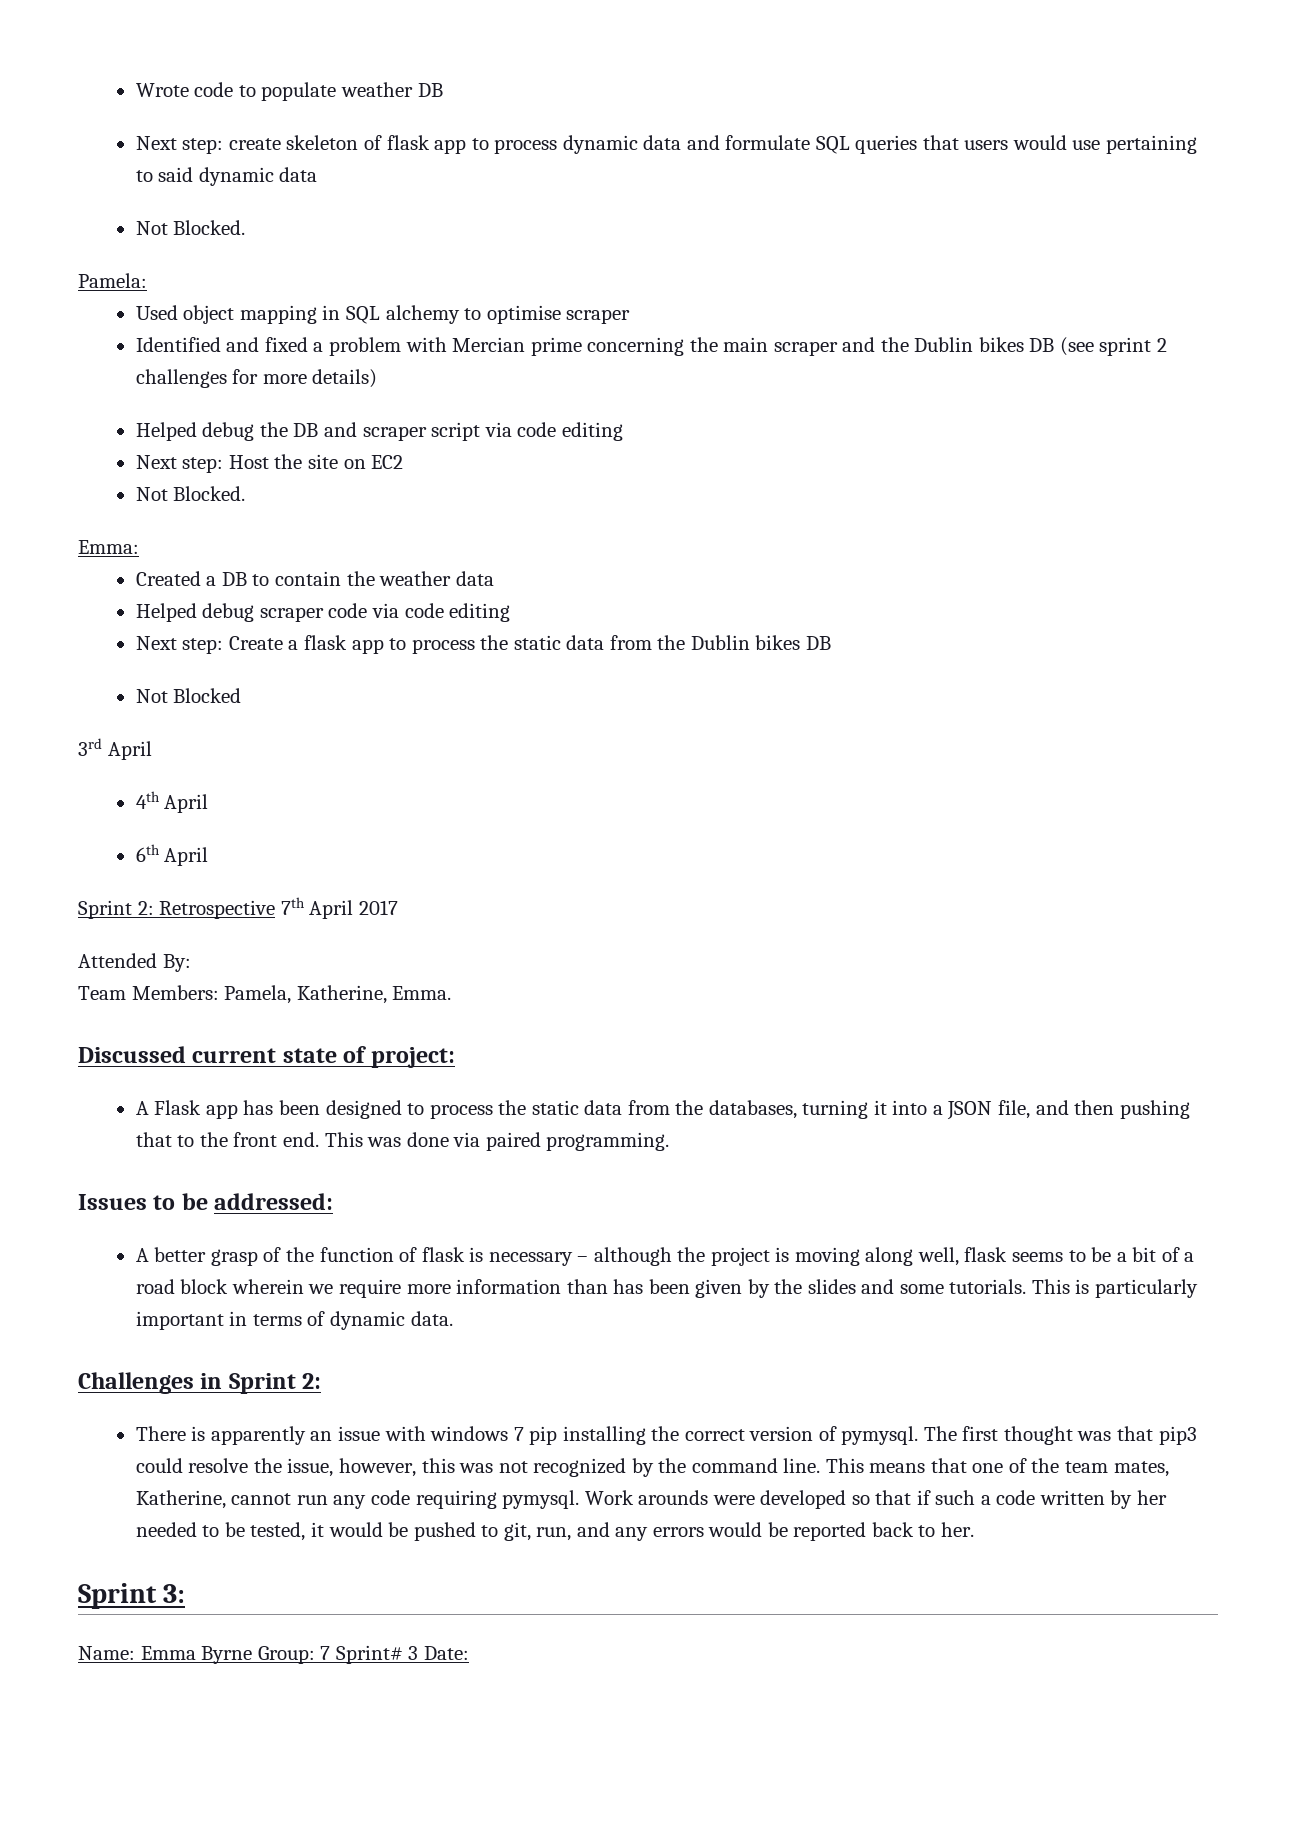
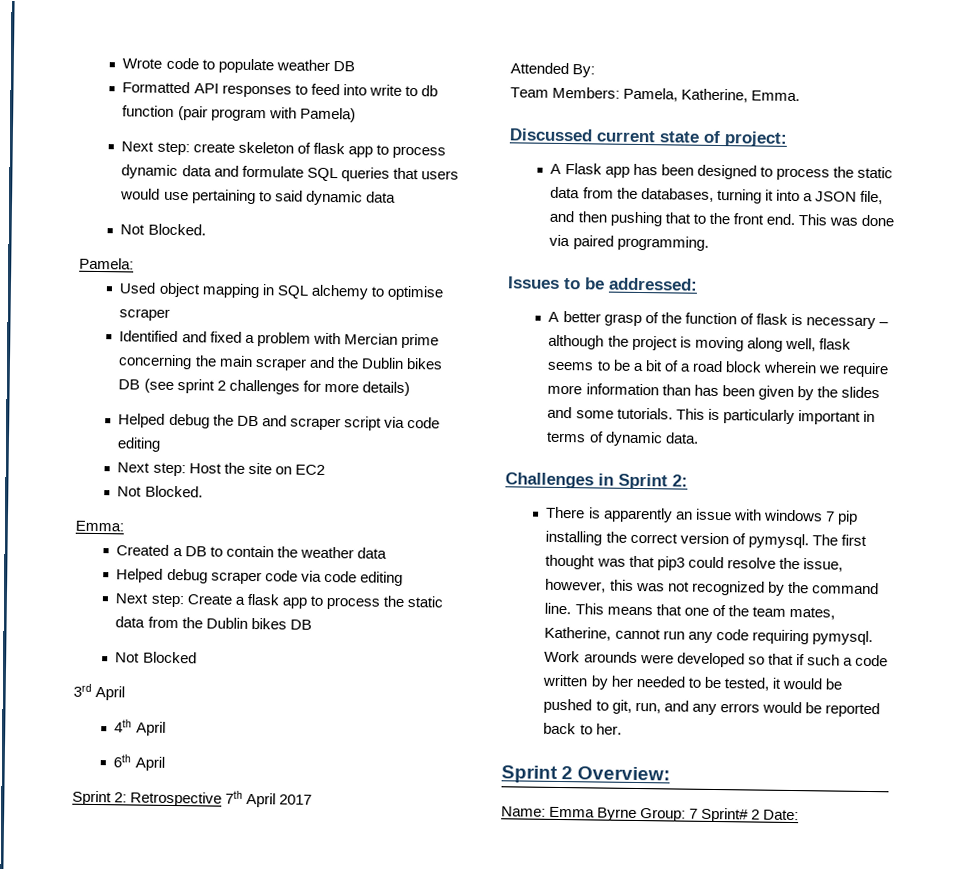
(443, 90) none -> [122,81,438,98] [122,105,356,123] // Formatted API responses to feed into write to db function (pair program with Pamela)
[163,1584,186,1603] 3: -> [561,766,671,781] 2 Overview:
[408,1646,419,1660] 3 -> [751,809,761,820] 2

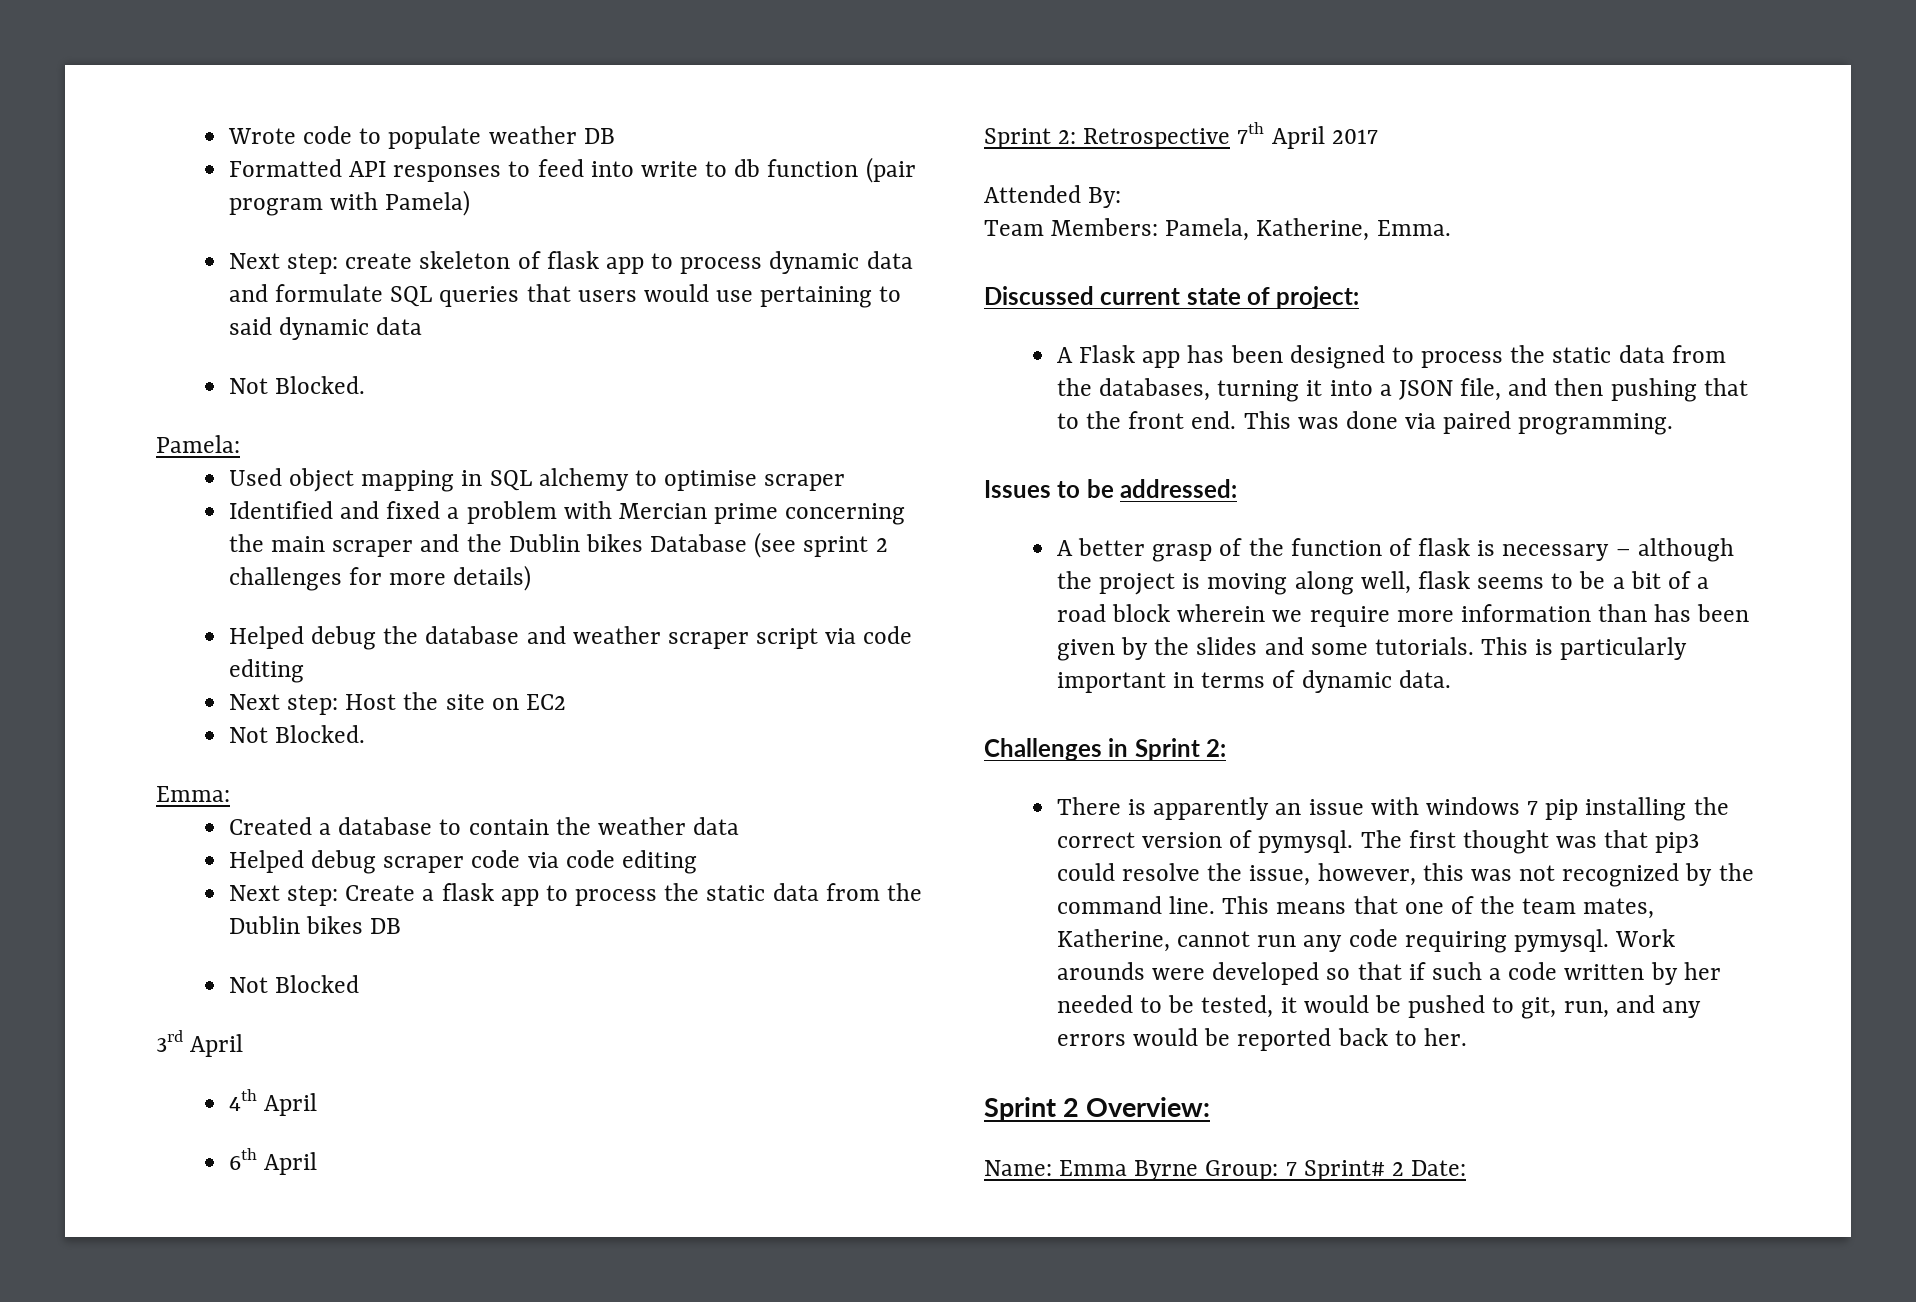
[118,379,141,390] DB -> [650,534,748,552] Database
[236,415,287,427] DB and -> [425,626,661,644] database and weather
[184,546,207,557] DB -> [338,817,433,835] database

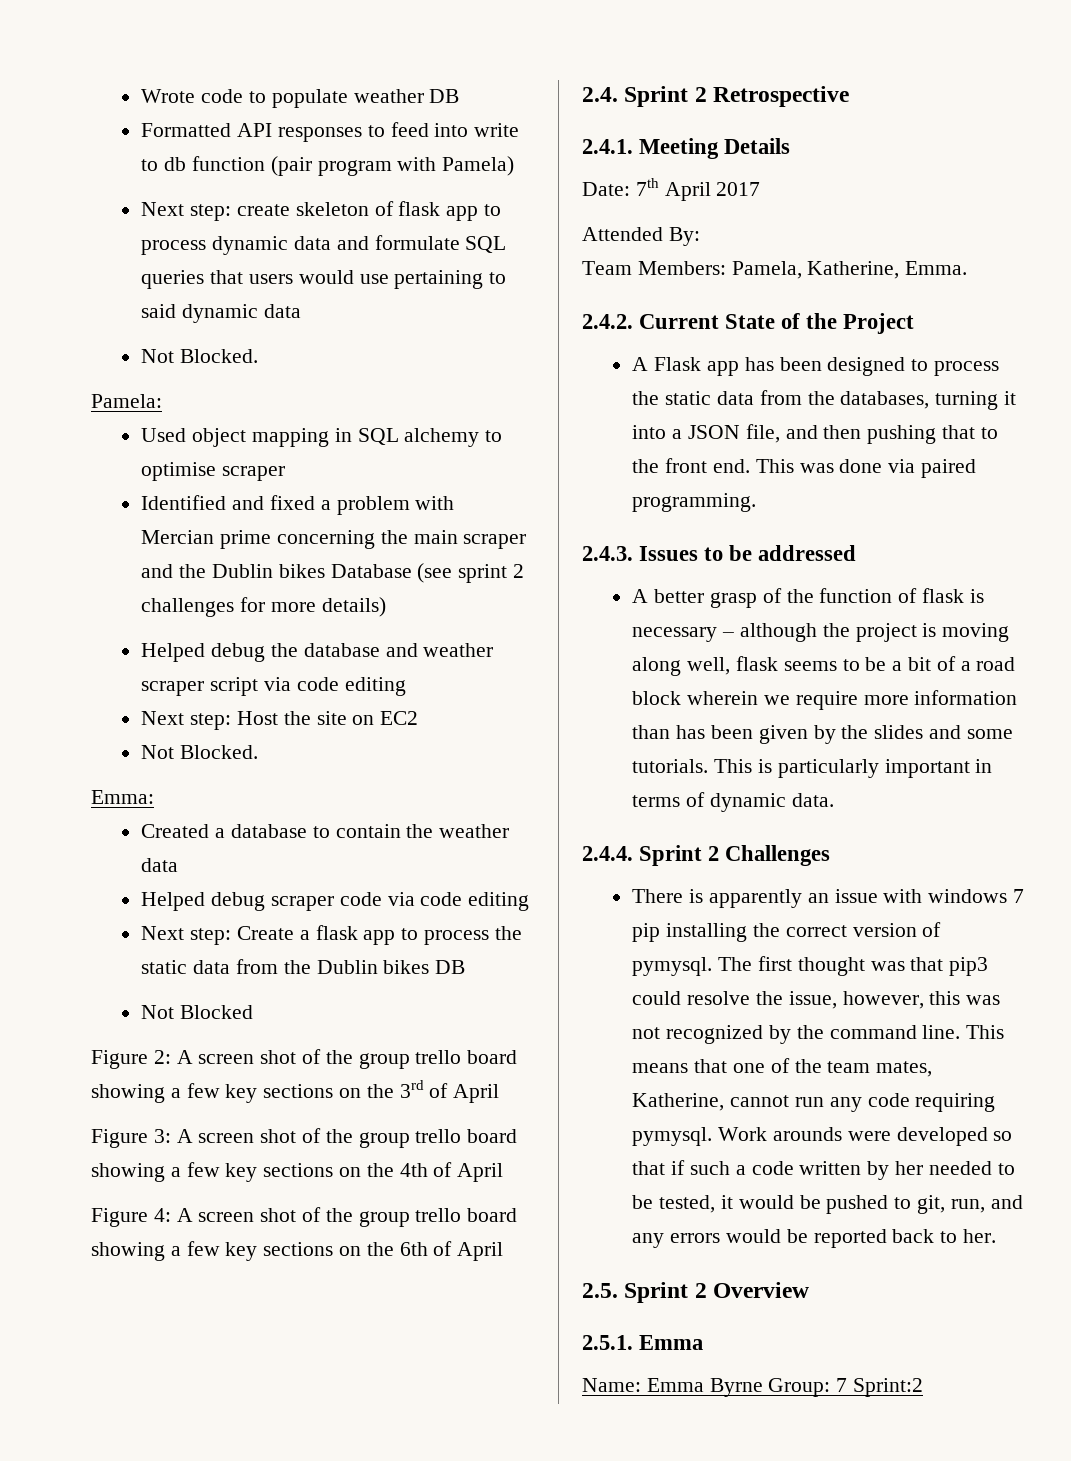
[156,1030,244,1057] [229,1089,318,1116] [229,1148,318,1175] [984,128,1231,149] 3rd April // 4th April // 6th April // Sprint 2: Retrospective -> [91,1049,518,1069] [91,1080,500,1103] [91,1128,518,1148] [91,1162,504,1182] [91,1207,518,1227] [91,1241,504,1261] [582,86,850,107] [582,138,791,159] [582,182,630,196] Figure 2: A screen shot of the group trello board showing a few key sections on the 3rd of April // Figure 3: A screen shot of the group trello board showing a few key sections on the 4th of April // Figure 4: A screen shot of the group trello board showing a few key sections on the 6th of April // 2.4. Sprint 2 Retrospective // 2.4.1. Meeting Details // Date:
[984,286,1360,309] Discussed current state of project: -> [582,313,915,334] 2.4.2. Current State of the Project
(1674, 424) none -> [582,546,633,561] 2.4.3.
[1120,479,1238,498] addressed: -> [758,545,857,561] addressed
[984,738,1227,761] Challenges in Sprint 2: -> [582,845,831,866] 2.4.4. Sprint 2 Challenges
[984,1097,1211,1121] Sprint 2 Overview: -> [582,1282,810,1303] [582,1335,704,1350] 2.5. Sprint 2 Overview // 2.5.1. Emma
[1303,1160,1467,1181] Sprint# 2 Date: -> [853,1378,924,1397] Sprint:2

